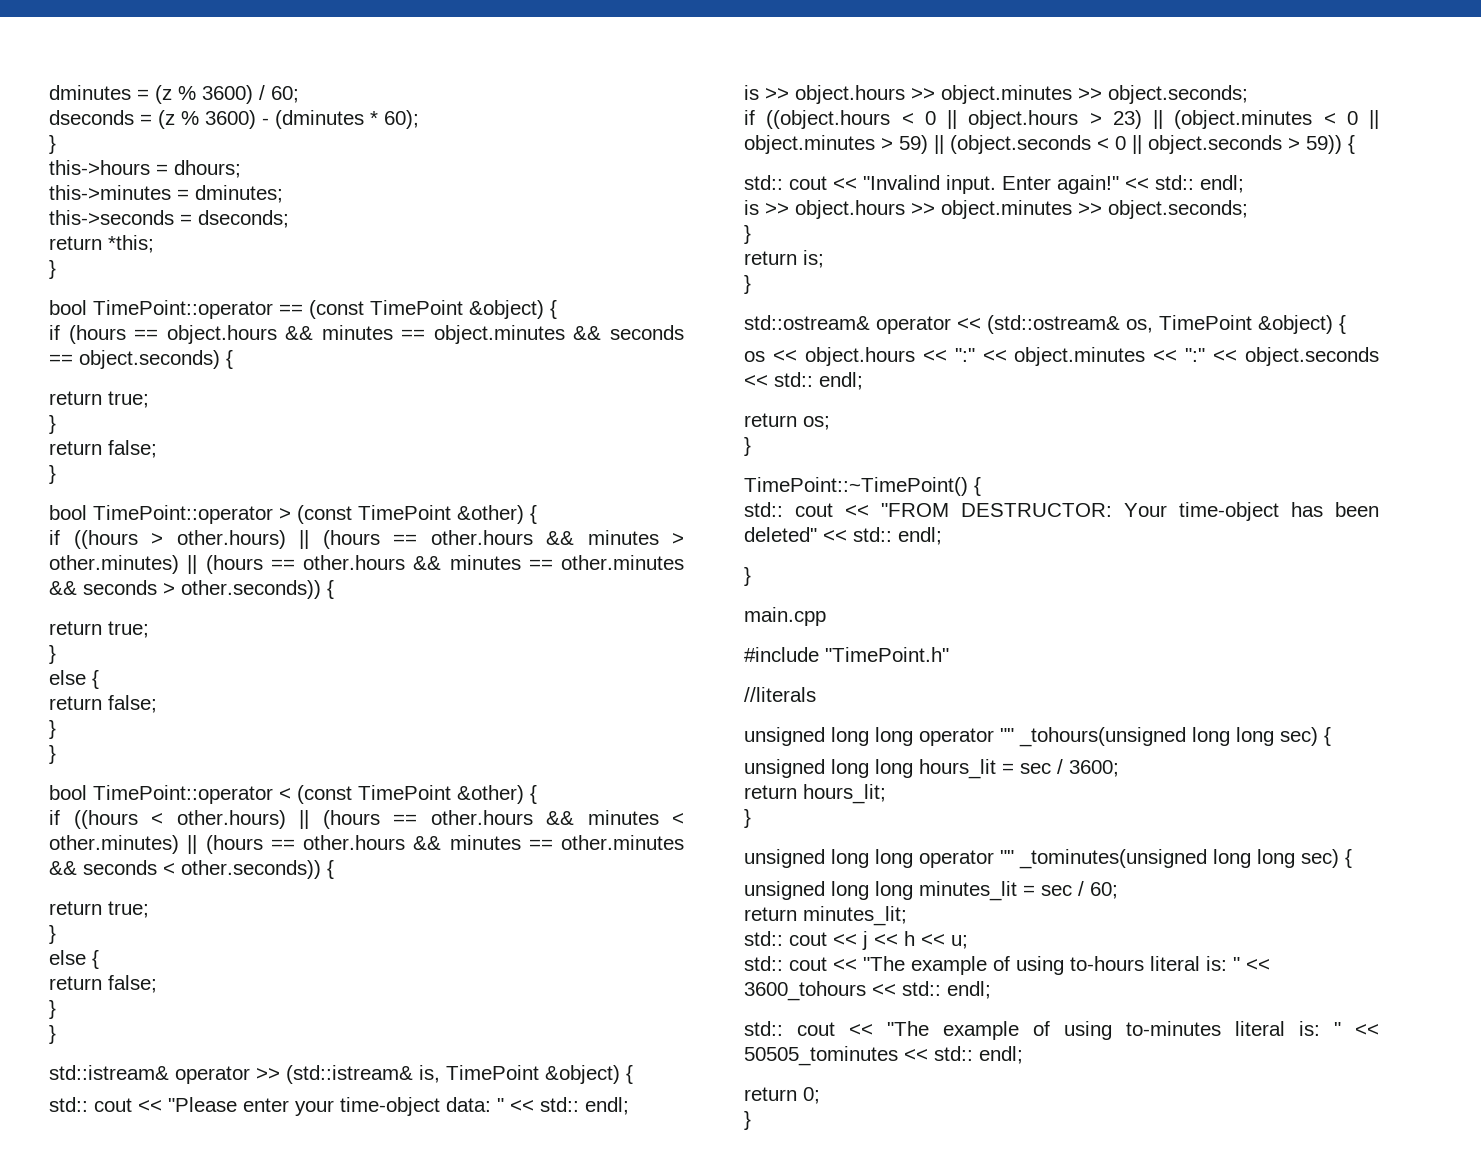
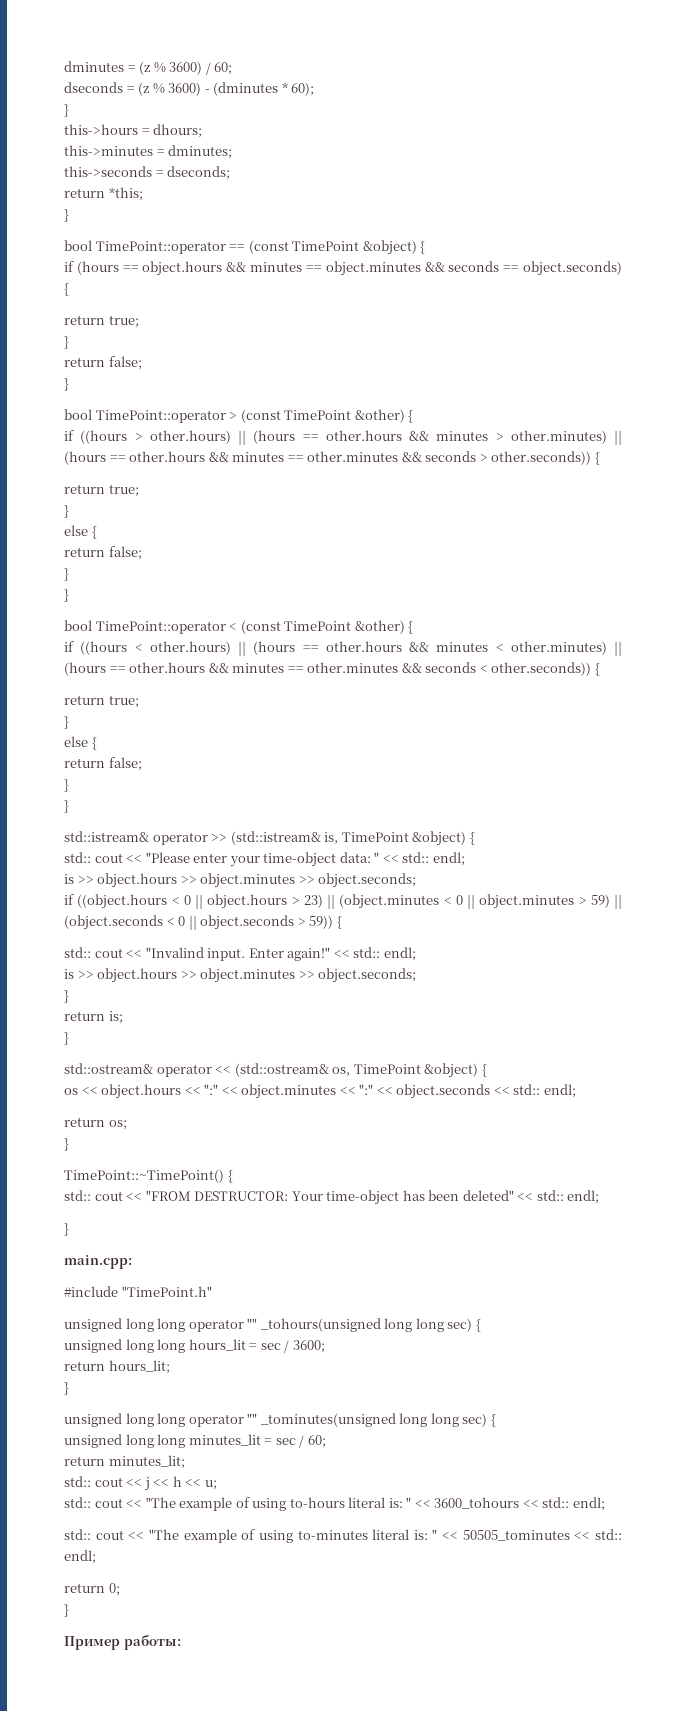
[744,607,826,626] main.cpp -> [64,1255,132,1269] main.cpp:
[744,687,816,702] // //literals -> (212, 1291) none
(751, 1120) none -> [64,1634,181,1650] // Пример работы:

